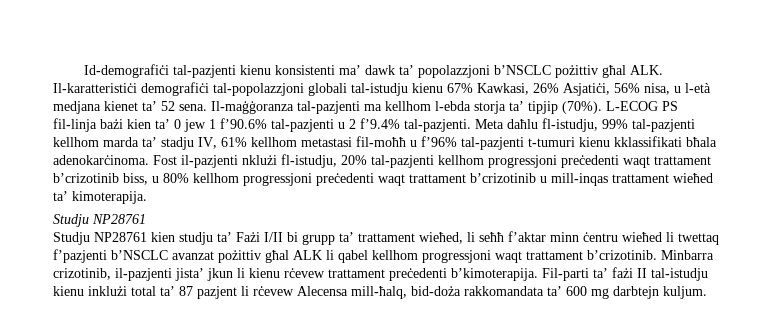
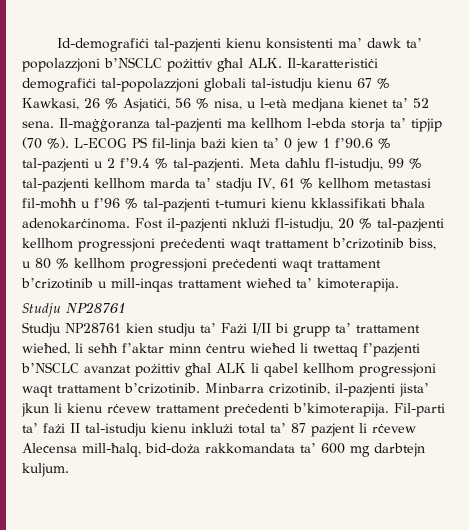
[447,83,640,96] 67% Kawkasi, 26% Asjatiċi, 56% -> [357,78,390,89] [22,98,209,112] 67 % Kawkasi, 26 % Asjatiċi, 56 %
[562,101,602,114] (70%). -> [22,137,69,149] (70 %).
[220,118,267,129] f’90.6% -> [335,138,391,149] f’90.6 %
[360,118,400,129] f’9.4% -> [120,158,168,169] f’9.4 %
[602,119,628,129] 99% -> [388,158,422,169] 99 %
[221,137,247,147] 61% -> [279,178,313,189] 61 %
[421,136,457,147] f’96% -> [94,198,138,209] f’96 %
[341,155,367,165] 20% -> [338,218,372,229] 20 %
[163,173,189,183] 80% -> [35,258,69,269] 80 %

